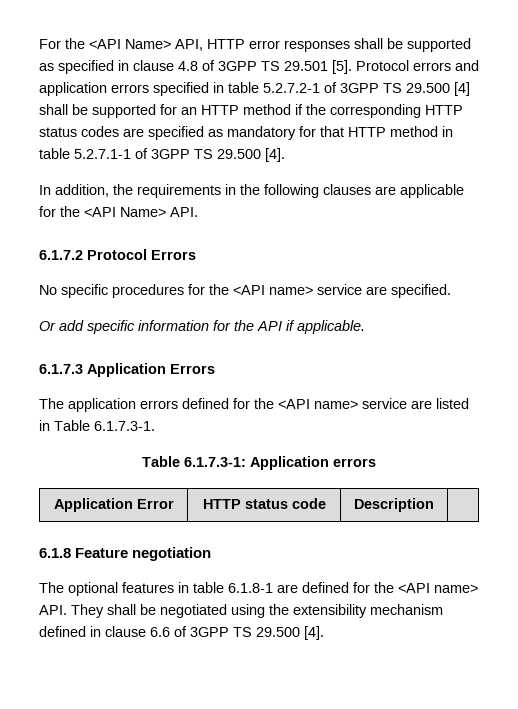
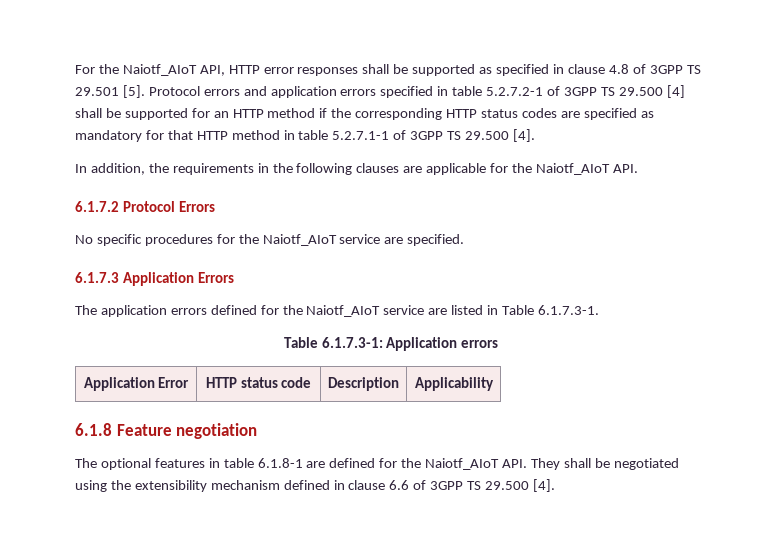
[89,39,171,49] <API Name> -> [122,64,197,76] Naiotf_AIoT
[84,207,166,217] <API Name> -> [535,163,610,175] Naiotf_AIoT
[233,285,313,295] <API name> -> [262,234,337,246] Naiotf_AIoT
[39,320,365,334] // Or add specific information for the API if applicable. -> (465, 240) none
[278,399,358,409] <API name> -> [306,305,381,317] Naiotf_AIoT
(434, 505) none -> [414,377,494,391] Applicability
[398,583,478,593] <API name> -> [425,458,500,470] Naiotf_AIoT

